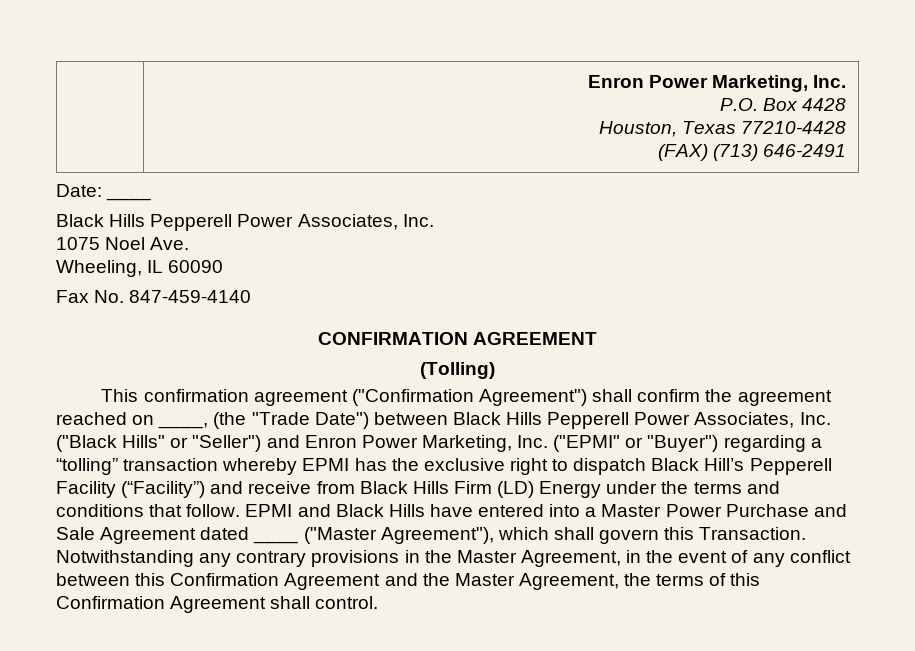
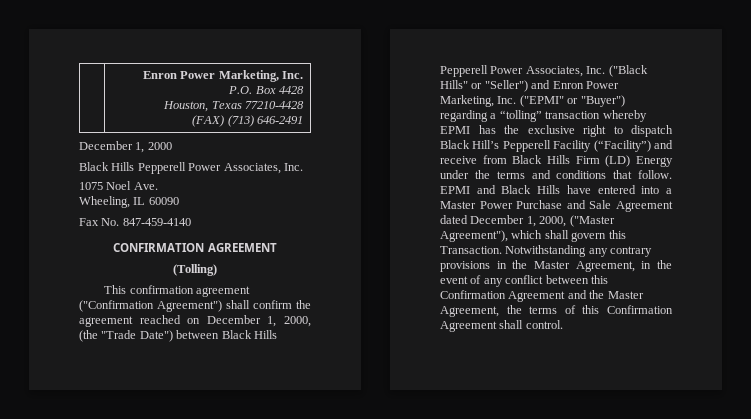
[56,184,102,197] [106,197,152,201] Date: ____ -> [79,141,172,153] December 1, 2000
[158,423,209,429] ____, -> [206,315,311,327] December 1, 2000,
[253,540,299,544] ____ -> [470,215,567,227] December 1, 2000,

